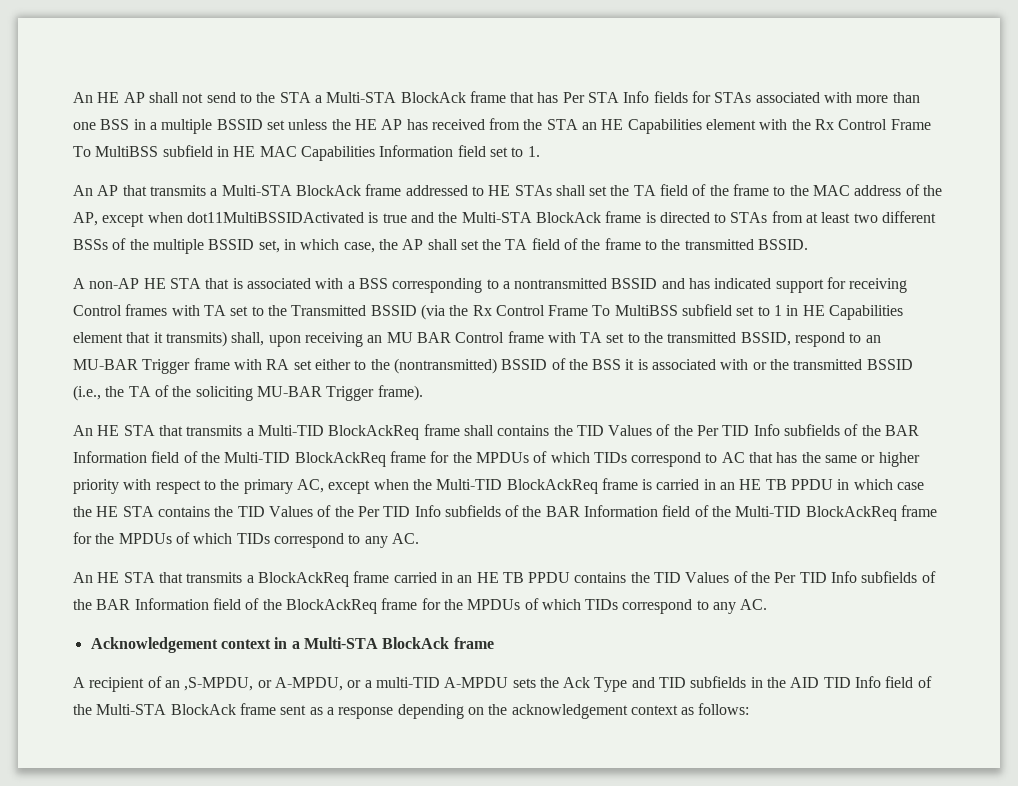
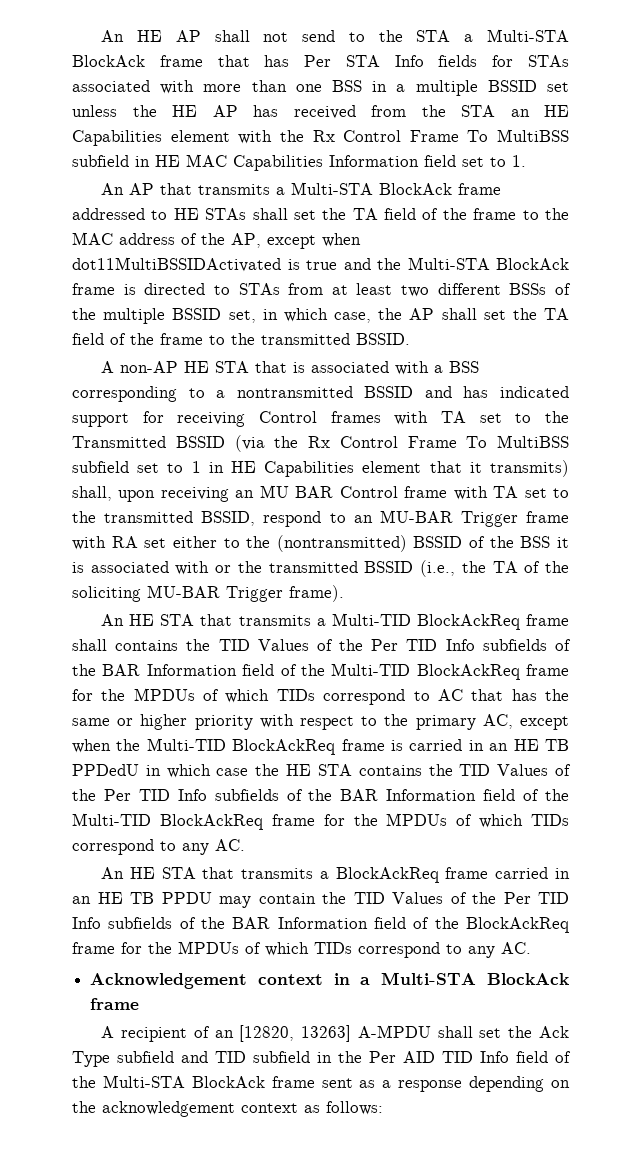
[791,479,834,490] PPDU -> [72,764,139,776] PPDedU
[574,572,627,583] contains -> [219,893,316,908] may contain
[184,677,536,691] ,S-MPDU, or A-MPDU, or a multi-TID A-MPDU sets -> [239,1025,502,1042] [12820, 13263] A-MPDU shall set
(628, 684) none -> [117,1051,174,1063] subfield
[690,676,747,688] subfields -> [253,1051,310,1063] subfield
(787, 682) none -> [369,1051,396,1063] Per

